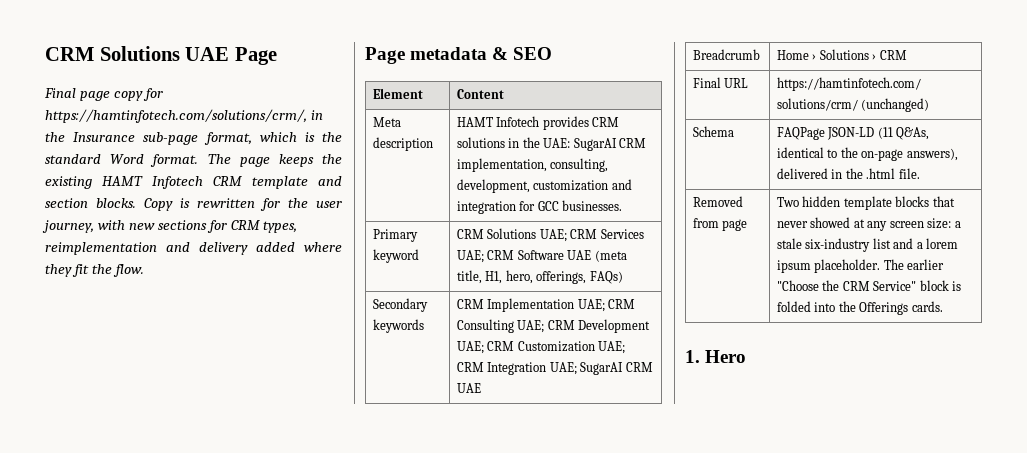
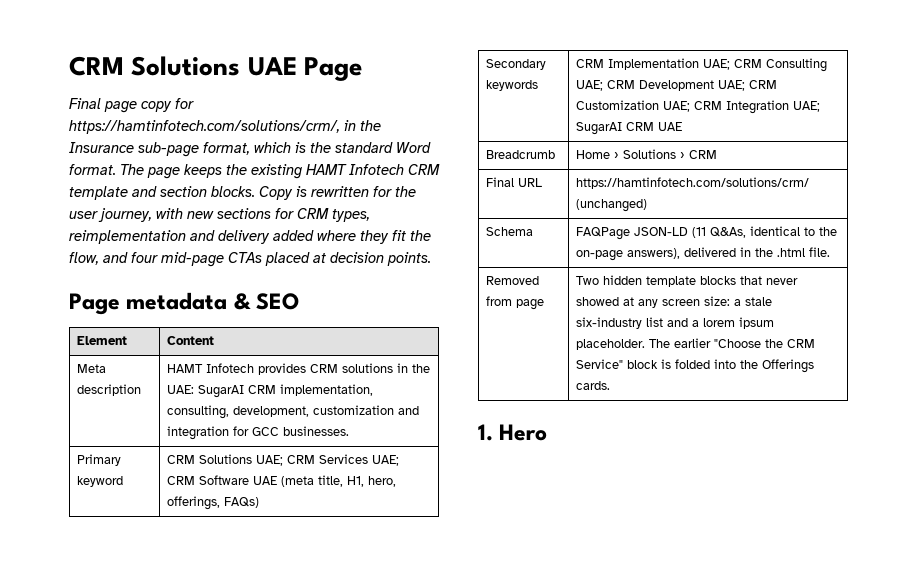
[112,264,144,277] flow. -> [69,252,431,267] flow, and four mid-page CTAs placed at decision points.

